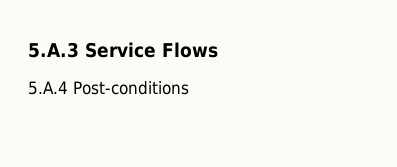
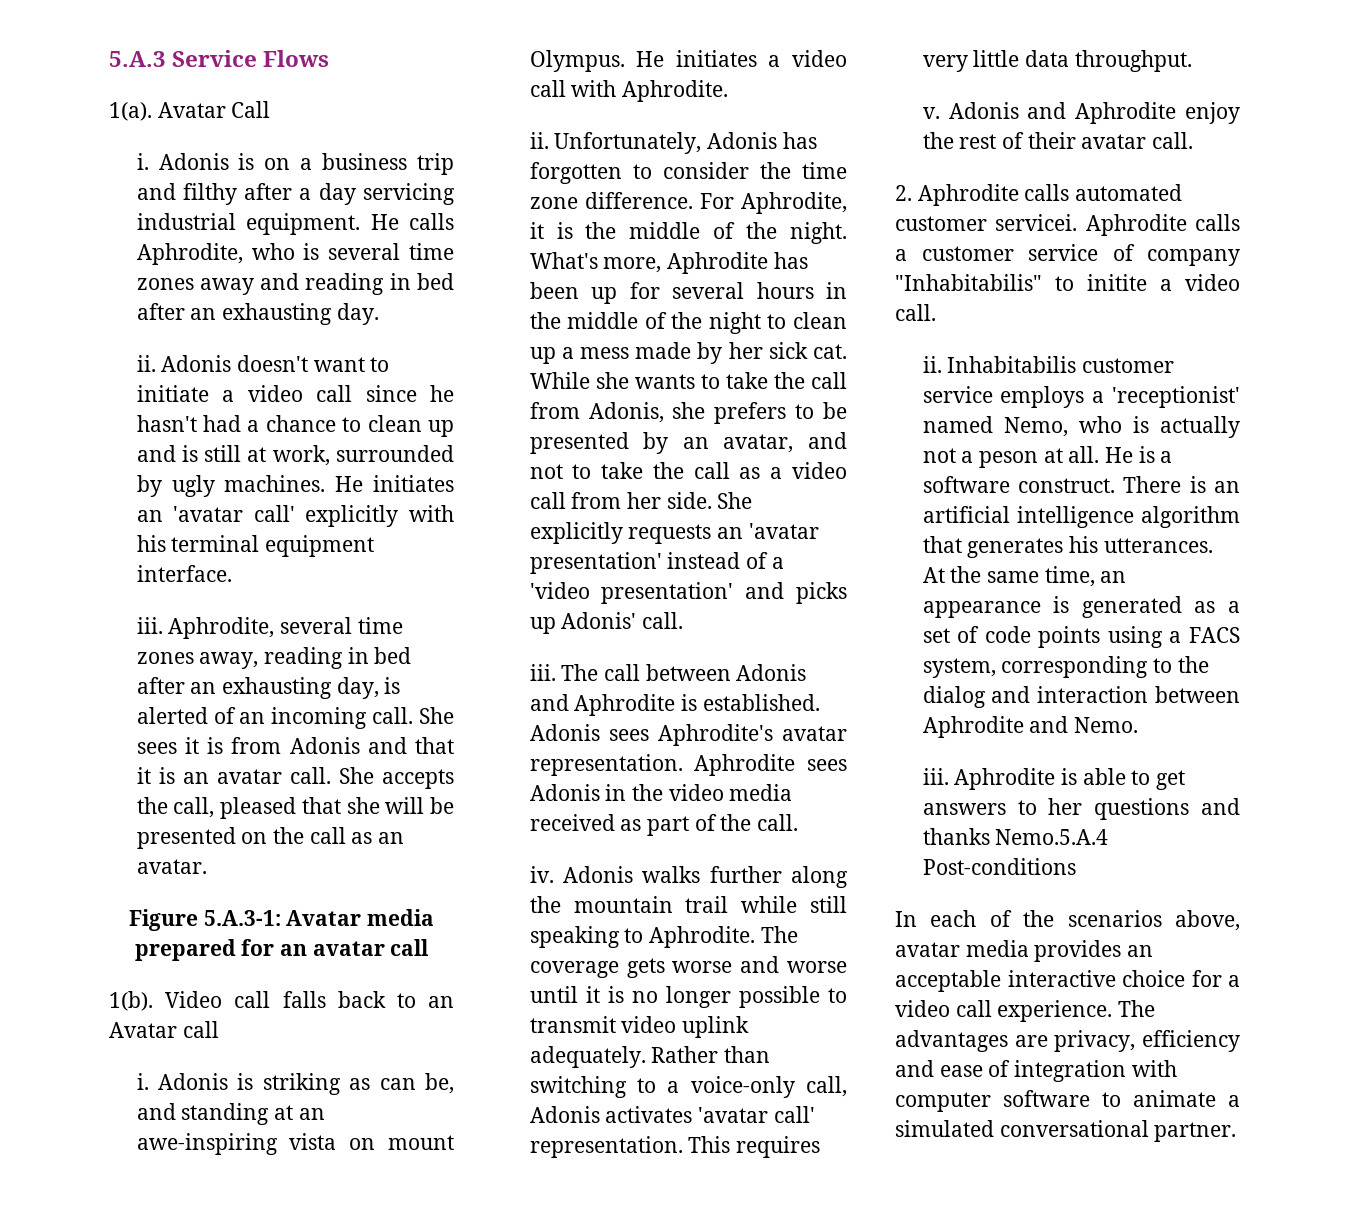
[28,81,189,95] 5.A.4 Post-conditions -> [109,101,271,121] [136,153,454,175] [136,183,455,205] [136,213,454,235] [136,243,454,265] [136,273,454,295] [136,303,379,325] [136,355,390,372] [136,385,454,402] [136,415,455,437] [136,445,454,466] [136,475,454,497] [136,505,454,527] [136,535,375,557] [136,565,232,582] [136,617,403,639] [136,647,412,669] [136,677,401,699] [136,707,455,729] [136,737,455,754] [136,767,454,789] [136,797,455,819] [136,827,405,849] [136,859,207,874] [128,909,435,931] [134,939,430,961] [109,991,454,1011] [109,1021,219,1038] [136,1073,454,1095] [136,1103,325,1125] [136,1133,454,1155] [529,50,847,72] [529,80,729,102] [529,132,817,154] [529,162,847,184] [529,192,847,214] [529,222,847,244] [529,252,808,274] [529,282,847,304] [529,312,847,334] [529,342,847,364] [529,372,847,389] [529,402,847,424] [529,432,847,454] [529,462,847,479] [529,492,753,509] [529,522,819,544] [529,552,784,574] [529,582,847,604] [529,612,684,634] [529,664,807,681] [529,694,820,716] [529,724,847,746] [529,754,847,776] [529,784,793,801] [529,814,799,836] [529,866,848,888] [529,896,847,913] [529,926,798,948] [529,956,847,978] [529,986,847,1008] [529,1016,750,1038] [529,1046,771,1068] [529,1076,847,1098] [529,1106,815,1123] [529,1136,821,1158] [922,50,1192,72] [922,102,1240,124] [922,132,1194,149] [895,184,1183,206] [895,214,1240,236] [895,244,1240,266] [895,274,1240,291] [895,304,936,321] [922,356,1175,373] [922,386,1240,408] [922,416,1240,438] [922,446,1173,468] [922,476,1240,493] [922,506,1240,528] [922,536,1213,558] [922,566,1127,587] [922,596,1240,618] [922,626,1240,648] [922,656,1209,678] [922,686,1240,708] [922,716,1139,738] [922,768,1186,790] [922,798,1240,820] [922,828,1109,845] [922,858,1076,875] [895,910,1240,931] [895,940,1154,962] [895,970,1240,992] [895,1000,1156,1022] [895,1030,1240,1052] [895,1060,1177,1082] [895,1090,1240,1112] [895,1120,1237,1142] 1(a). Avatar Call // i. Adonis is on a business trip and filthy after a day servicing industrial equipment. He calls Aphrodite, who is several time zones away and reading in bed after an exhausting day. // ii. Adonis doesn't want to initiate a video call since he hasn't had a chance to clean up and is still at work, surrounded by ugly machines. He initiates an 'avatar call' explicitly with his terminal equipment interface. // iii. Aphrodite, several time zones away, reading in bed after an exhausting day, is alerted of an incoming call. She sees it is from Adonis and that it is an avatar call. She accepts the call, pleased that she will be presented on the call as an avatar. // Figure 5.A.3-1: Avatar media prepared for an avatar call // 1(b). Video call falls back to an Avatar call // i. Adonis is striking as can be, and standing at an awe-inspiring vista on mount Olympus. He initiates a video call with Aphrodite. // ii. Unfortunately, Adonis has forgotten to consider the time zone difference. For Aphrodite, it is the middle of the night. What's more, Aphrodite has been up for several hours in the middle of the night to clean up a mess made by her sick cat. While she wants to take the call from Adonis, she prefers to be presented by an avatar, and not to take the call as a video call from her side. She explicitly requests an 'avatar presentation' instead of a 'video presentation' and picks up Adonis' call. // iii. The call between Adonis and Aphrodite is established. Adonis sees Aphrodite's avatar representation. Aphrodite sees Adonis in the video media received as part of the call. // iv. Adonis walks further along the mountain trail while still speaking to Aphrodite. The coverage gets worse and worse until it is no longer possible to transmit video uplink adequately. Rather than switching to a voice-only call, Adonis activates 'avatar call' representation. This requires very little data throughput. // v. Adonis and Aphrodite enjoy the rest of their avatar call. // 2. Aphrodite calls automated customer servicei. Aphrodite calls a customer service of company "Inhabitabilis" to initite a video call. // ii. Inhabitabilis customer service employs a 'receptionist' named Nemo, who is actually not a peson at all. He is a software construct. There is an artificial intelligence algorithm that generates his utterances. At the same time, an appearance is generated as a set of code points using a FACS system, corresponding to the dialog and interaction between Aphrodite and Nemo. // iii. Aphrodite is able to get answers to her questions and thanks Nemo.5.A.4 Post-conditions // In each of the scenarios above, avatar media provides an acceptable interactive choice for a video call experience. The advantages are privacy, efficiency and ease of integration with computer software to animate a simulated conversational partner.

